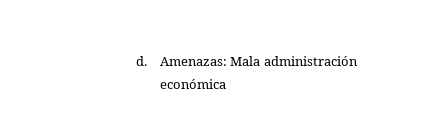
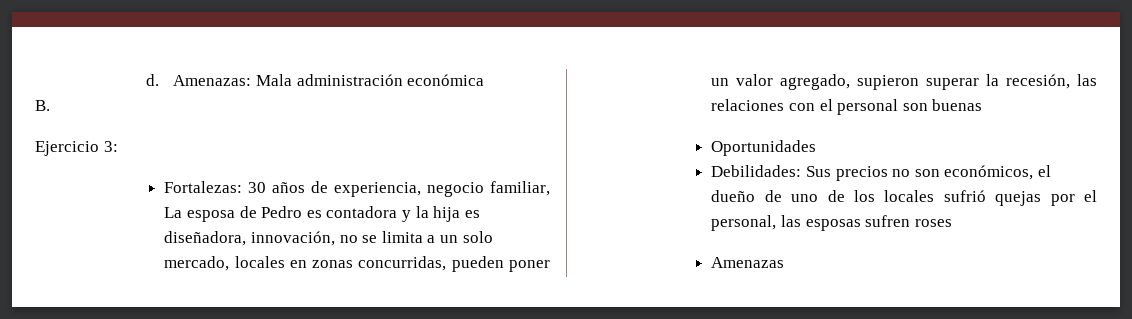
(226, 84) none -> [35,100,50,111] [35,141,118,156] [164,181,550,197] [164,206,480,222] [164,231,493,246] [164,256,550,272] [711,74,1097,90] [711,99,983,115] [711,140,817,156] [711,165,1051,181] [711,190,1097,206] [711,215,952,231] [711,257,785,268] // B. // Ejercicio 3: // Fortalezas: 30 años de experiencia, negocio familiar, La esposa de Pedro es contadora y la hija es diseñadora, innovación, no se limita a un solo mercado, locales en zonas concurridas, pueden poner un valor agregado, supieron superar la recesión, las relaciones con el personal son buenas // Oportunidades // Debilidades: Sus precios no son económicos, el dueño de uno de los locales sufrió quejas por el personal, las esposas sufren roses // Amenazas

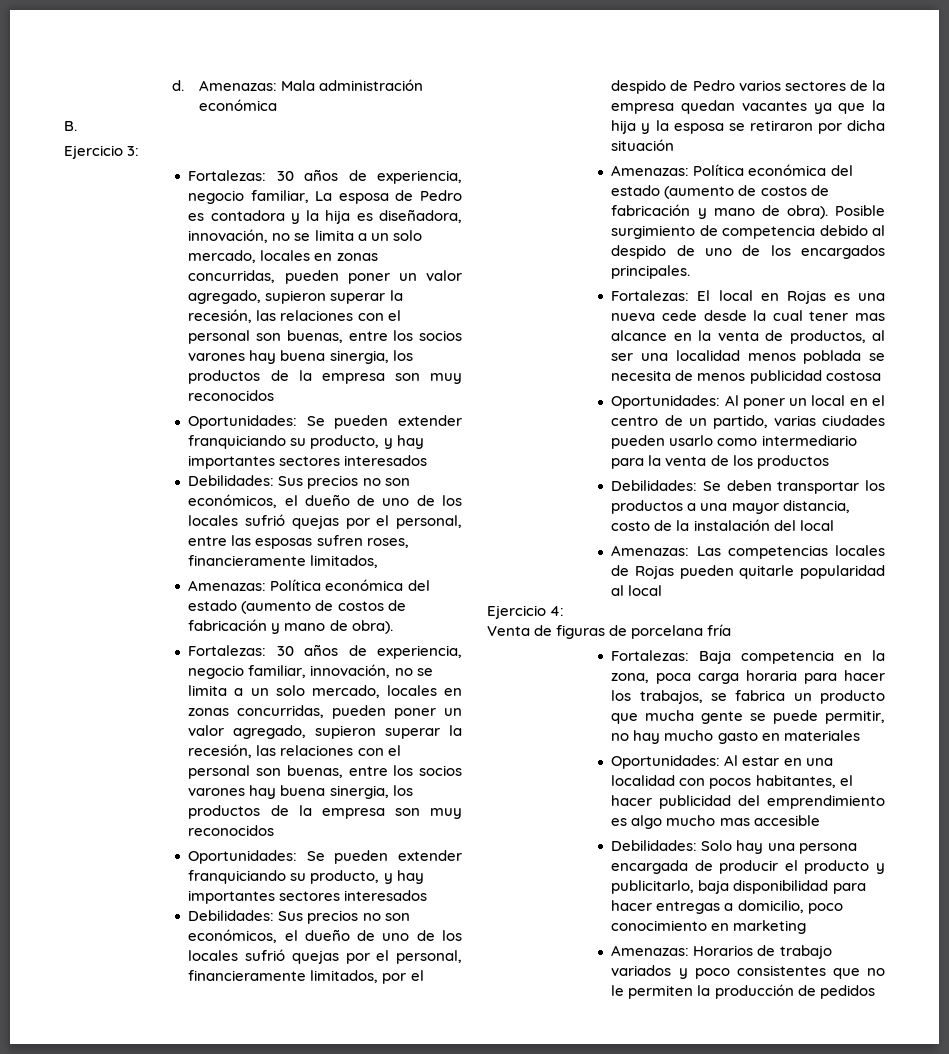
[932,99,983,111] [711,140,817,156] buenas // Oportunidades -> [286,330,462,343] [188,350,413,364] [188,370,463,384] [188,390,275,401] [188,415,463,429] [188,435,424,449] [188,455,428,469] buenas, entre los socios varones hay buena sinergia, los productos de la empresa son muy reconocidos // Oportunidades: Se pueden extender franquiciando su producto, y hay importantes sectores interesados
(777, 223) none -> [188,536,228,546] entre
[914,219,952,227] [711,257,785,268] roses // Amenazas -> [366,538,409,548] [188,555,379,568] [188,579,430,591] [188,600,406,614] [188,619,393,634] [188,644,463,659] [188,664,433,679] [188,685,462,698] [188,705,463,719] [188,725,463,739] [188,744,401,758] [188,765,462,779] [188,785,413,799] [188,805,463,819] [188,825,275,836] [188,850,463,864] [188,870,424,884] [188,890,428,904] [188,910,410,924] [188,929,463,943] [188,949,462,964] [188,970,424,984] [611,80,885,94] [611,100,885,114] [611,120,885,134] [611,139,675,151] [611,164,853,176] [611,185,829,199] [611,204,885,219] [611,225,885,239] [611,245,885,259] [611,265,691,279] [611,290,885,304] [611,310,885,321] [611,330,885,344] [611,350,885,364] [611,370,881,384] [611,395,885,409] [611,415,885,429] [611,435,857,449] [611,455,829,469] [611,480,885,494] [611,500,850,514] [611,519,834,531] [611,545,885,559] [611,565,885,579] [611,585,663,596] [487,605,565,619] [487,624,732,639] [611,650,885,664] [611,670,885,684] [611,690,885,704] [611,710,885,724] [611,730,860,744] [611,755,833,769] [611,775,853,789] [611,795,885,809] [611,815,820,829] [611,840,857,854] [611,860,885,874] [611,880,866,894] [611,900,843,914] [611,920,807,934] [611,945,832,959] [611,965,885,979] [611,984,875,999] roses, financieramente limitados, // Amenazas: Política económica del estado (aumento de costos de fabricación y mano de obra). // Fortalezas: 30 años de experiencia, negocio familiar, innovación, no se limita a un solo mercado, locales en zonas concurridas, pueden poner un valor agregado, supieron superar la recesión, las relaciones con el personal son buenas, entre los socios varones hay buena sinergia, los productos de la empresa son muy reconocidos // Oportunidades: Se pueden extender franquiciando su producto, y hay importantes sectores interesados // Debilidades: Sus precios no son económicos, el dueño de uno de los locales sufrió quejas por el personal, financieramente limitados, por el despido de Pedro varios sectores de la empresa quedan vacantes ya que la hija y la esposa se retiraron por dicha situación // Amenazas: Política económica del estado (aumento de costos de fabricación y mano de obra). Posible surgimiento de competencia debido al despido de uno de los encargados principales. // Fortalezas: El local en Rojas es una nueva cede desde la cual tener mas alcance en la venta de productos, al ser una localidad menos poblada se necesita de menos publicidad costosa // Oportunidades: Al poner un local en el centro de un partido, varias ciudades pueden usarlo como intermediario para la venta de los productos // Debilidades: Se deben transportar los productos a una mayor distancia, costo de la instalación del local // Amenazas: Las competencias locales de Rojas pueden quitarle popularidad al local // Ejercicio 4: // Venta de figuras de porcelana fría // Fortalezas: Baja competencia en la zona, poca carga horaria para hacer los trabajos, se fabrica un producto que mucha gente se puede permitir, no hay mucho gasto en materiales // Oportunidades: Al estar en una localidad con pocos habitantes, el hacer publicidad del emprendimiento es algo mucho mas accesible // Debilidades: Solo hay una persona encargada de producir el producto y publicitarlo, baja disponibilidad para hacer entregas a domicilio, poco conocimiento en marketing // Amenazas: Horarios de trabajo variados y poco consistentes que no le permiten la producción de pedidos

